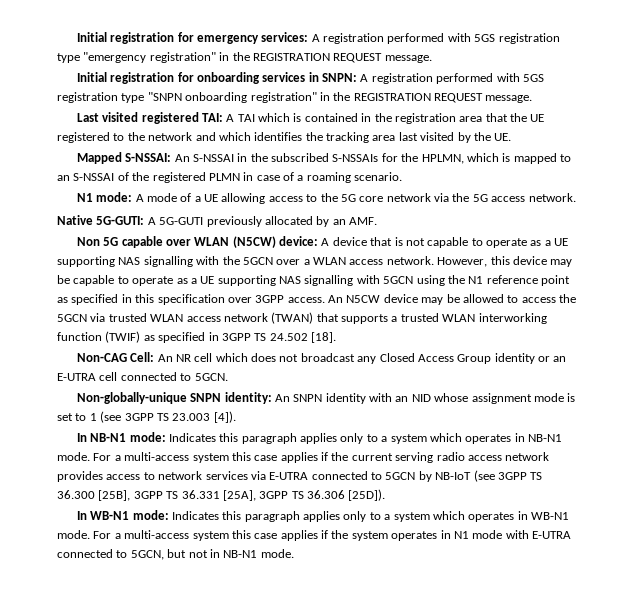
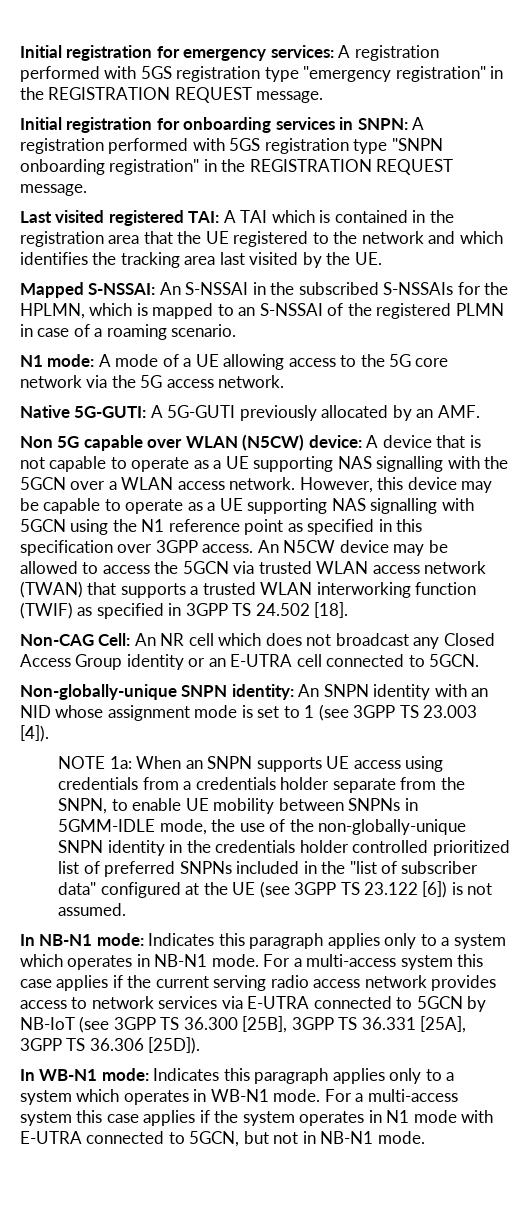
(236, 417) none -> [58,756,443,772] [58,777,465,793] [58,798,418,814] [58,819,467,835] [58,840,510,856] [58,861,479,877] [58,881,493,898] [58,903,127,916] // NOTE 1a: When an SNPN supports UE access using credentials from a credentials holder separate from the SNPN, to enable UE mobility between SNPNs in 5GMM-IDLE mode, the use of the non-globally-unique SNPN identity in the credentials holder controlled prioritized list of preferred SNPNs included in the "list of subscriber data" configured at the UE (see 3GPP TS 23.122 [6]) is not assumed.

